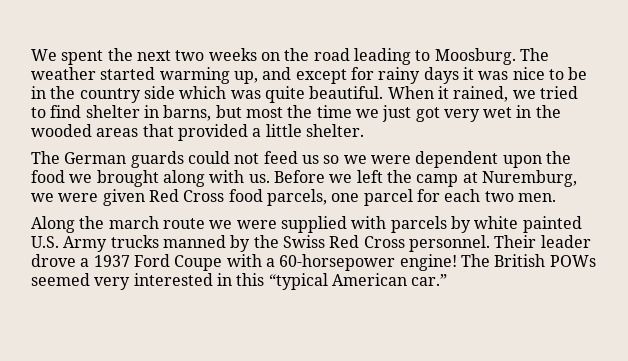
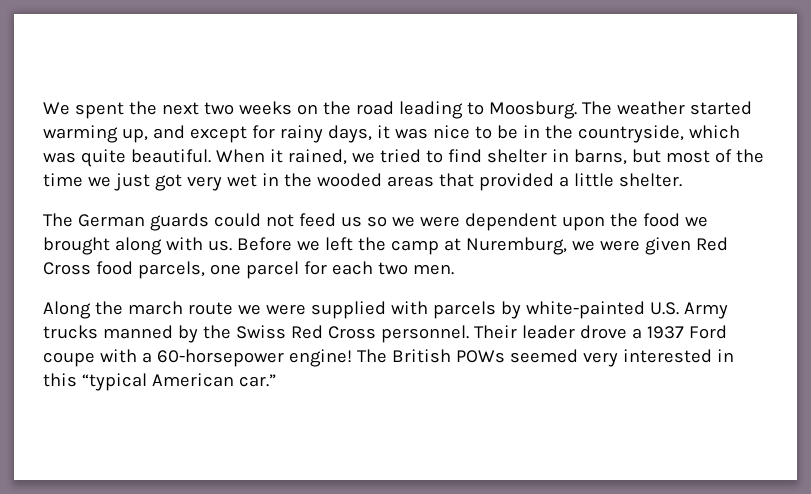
[423,67,459,84] days -> [327,125,372,143] days,
[79,86,175,103] country side -> [577,125,684,143] countryside,
(283, 112) none -> [714,149,732,163] of
[474,216,582,233] white painted -> [525,301,645,319] white-painted
[174,255,223,271] Coupe -> [43,352,95,367] coupe

